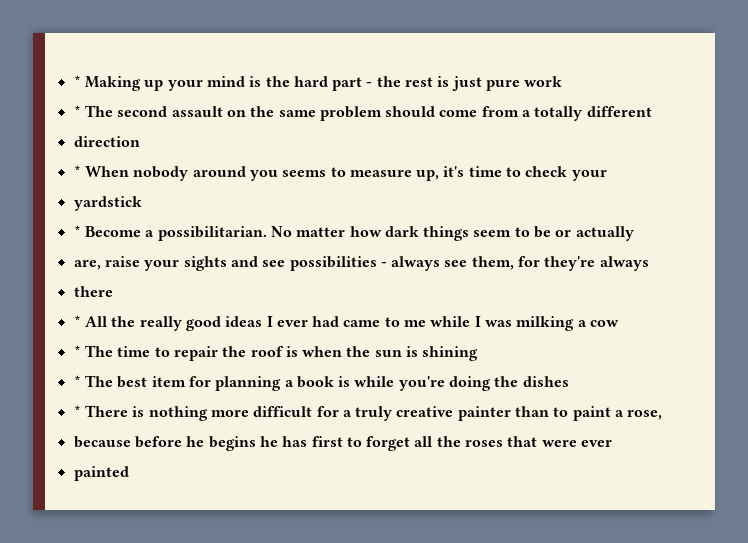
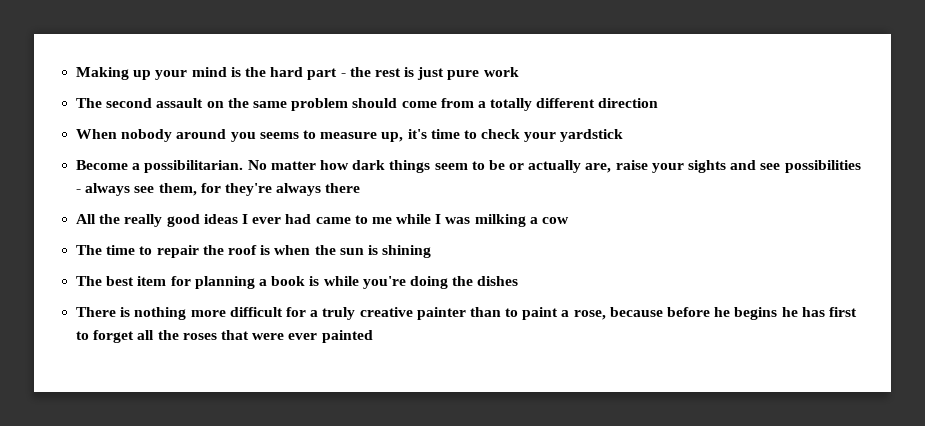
[73,75,81,87] * -> (76, 73) none
[73,105,81,117] * -> (519, 72) none
(652, 111) // -> (596, 103) none
[73,165,81,177] * -> (659, 103) none
(607, 175) // -> (557, 137) none
[73,225,81,237] * -> (624, 135) none
(634, 233) // -> (582, 166) none
(649, 263) // -> (322, 189) none
[73,315,81,327] * -> (361, 188) none
[73,345,81,357] * -> (570, 220) none
[73,375,81,387] * -> (432, 251) none
[73,405,81,417] * -> (519, 281) none
(663, 415) // -> (606, 315) none
(613, 443) // -> (318, 336) none

